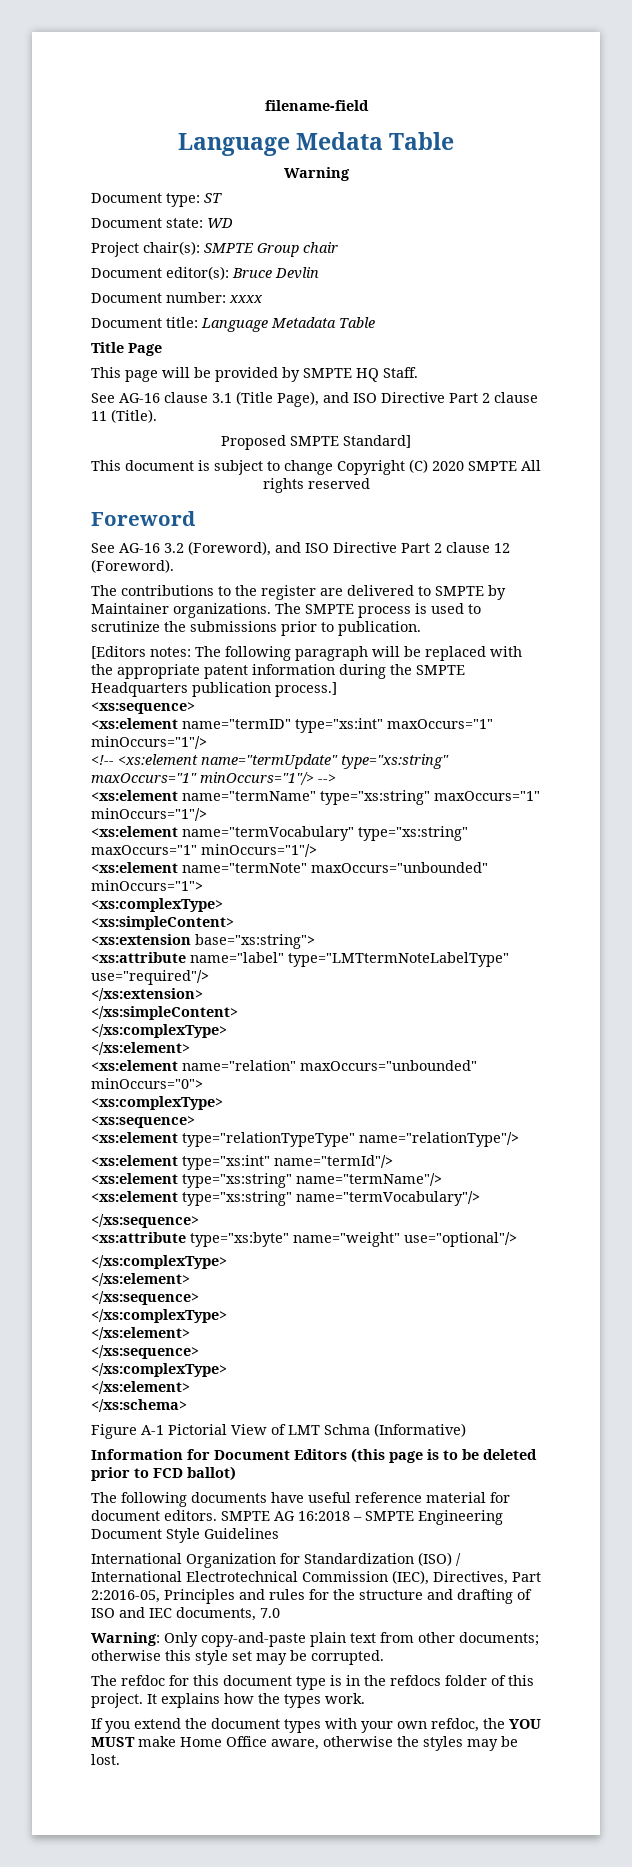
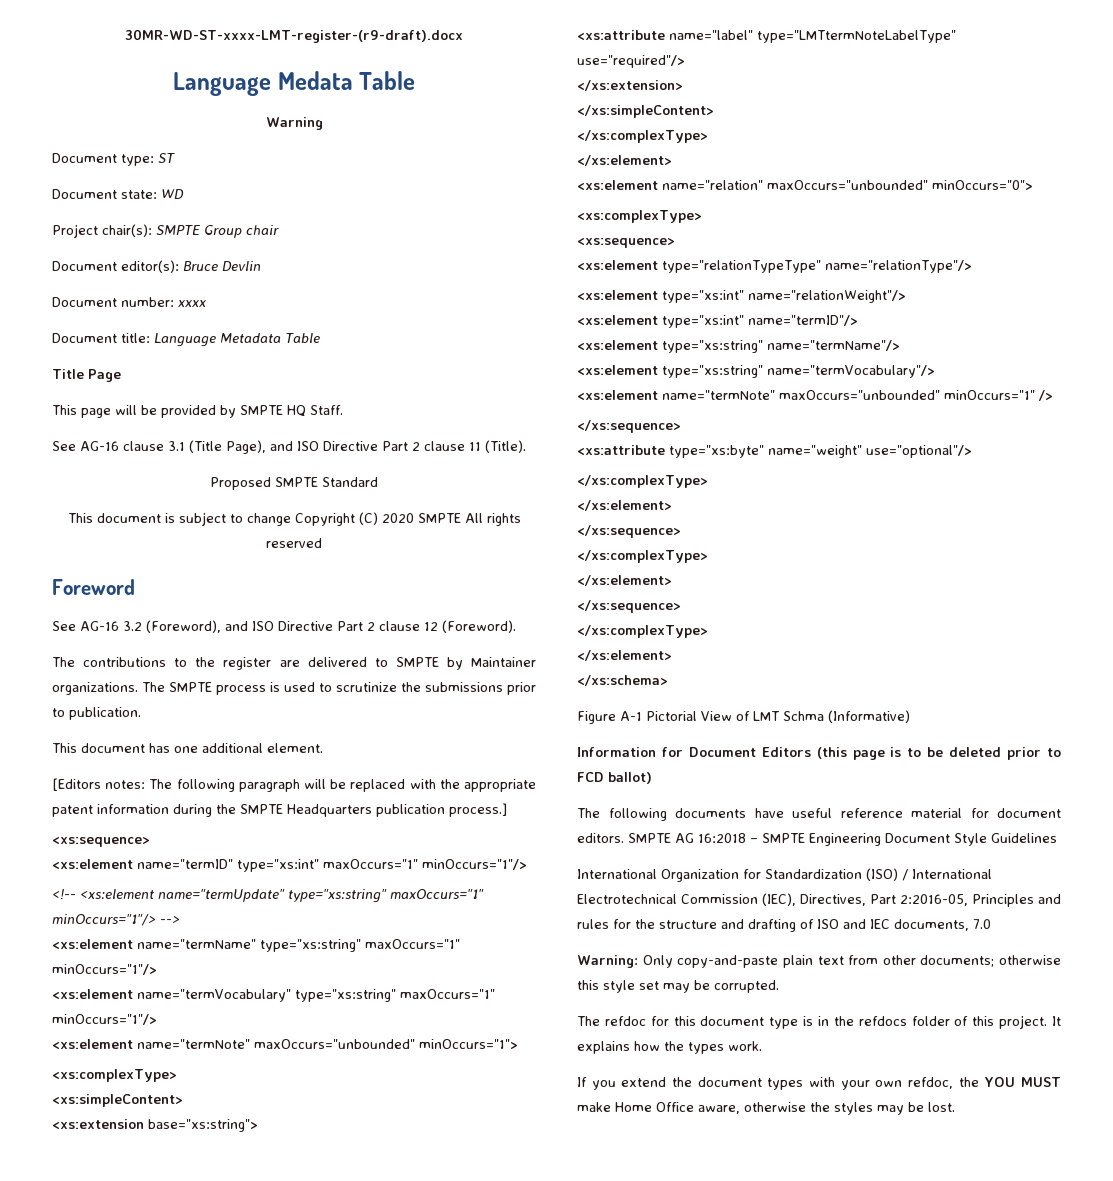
[264,100,369,111] filename-field -> [125,29,463,43] 30MR-WD-ST-xxxx-LMT-register-(r9-draft).docx
[343,435,411,448] Standard] -> [322,477,378,487] Standard
(421, 628) none -> [52,743,323,753] // This document has one additional element.
[274,1155,393,1168] name="termId"/> -> [748,290,906,303] [577,315,858,328] name="relationWeight"/> // <xs:element type="xs:int" name="termID"/>
(480, 1198) none -> [577,390,1053,401] // <xs:element name="termNote" maxOccurs="unbounded" minOccurs="1" />

